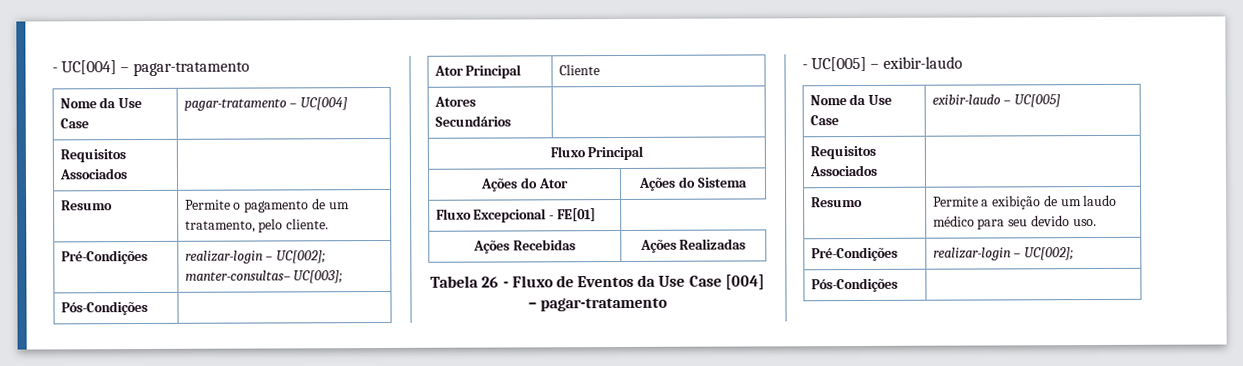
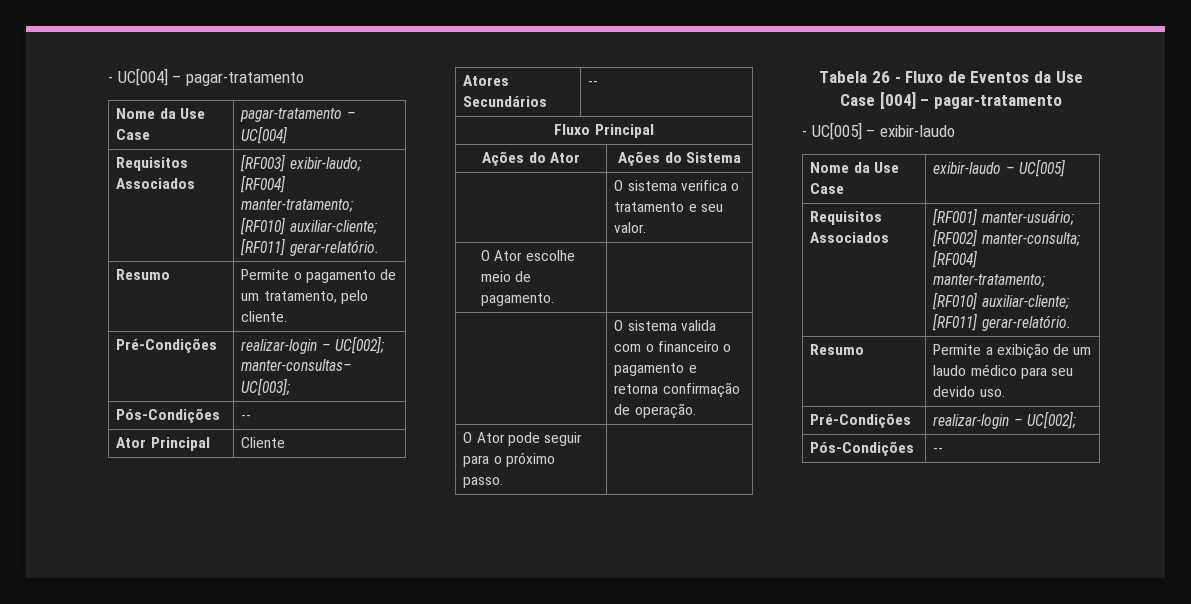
(127, 174) none -> [240,154,362,172] [240,175,286,193] [241,199,355,212] [240,217,378,235] [240,238,379,256] [RF003] exibir-laudo; [RF004] manter-tratamento; [RF010] auxiliar-cliente; [RF011] gerar-relatório.
(148, 308) none -> [241,415,252,420] --
(511, 121) none -> [588,81,599,86] --
[435,208,596,223] [473,239,576,254] [639,238,747,253] Fluxo Excepcional - FE[01] // Ações Recebidas | Ações Realizadas -> [614,180,739,191] [614,202,723,212] [614,222,647,233] [481,250,575,261] [481,271,532,282] [481,293,555,306] [614,320,716,331] [614,341,731,352] [614,363,697,376] [614,382,740,398] [614,403,696,419] [463,432,582,446] [463,452,555,467] [463,477,504,488] | O sistema verifica o tratamento e seu valor. // O Ator escolhe meio de pagamento. | // | O sistema valida com o financeiro o pagamento e retorna confirmação de operação. // O Ator pode seguir para o próximo passo. |
(877, 170) none -> [932,208,1075,226] [932,229,1081,247] [932,250,978,268] [933,274,1047,287] [932,292,1070,310] [932,313,1071,331] [RF001] manter-usuário; [RF002] manter-consulta; [RF004] manter-tratamento; [RF010] auxiliar-cliente; [RF011] gerar-relatório.
(898, 285) none -> [933,448,944,453] --

